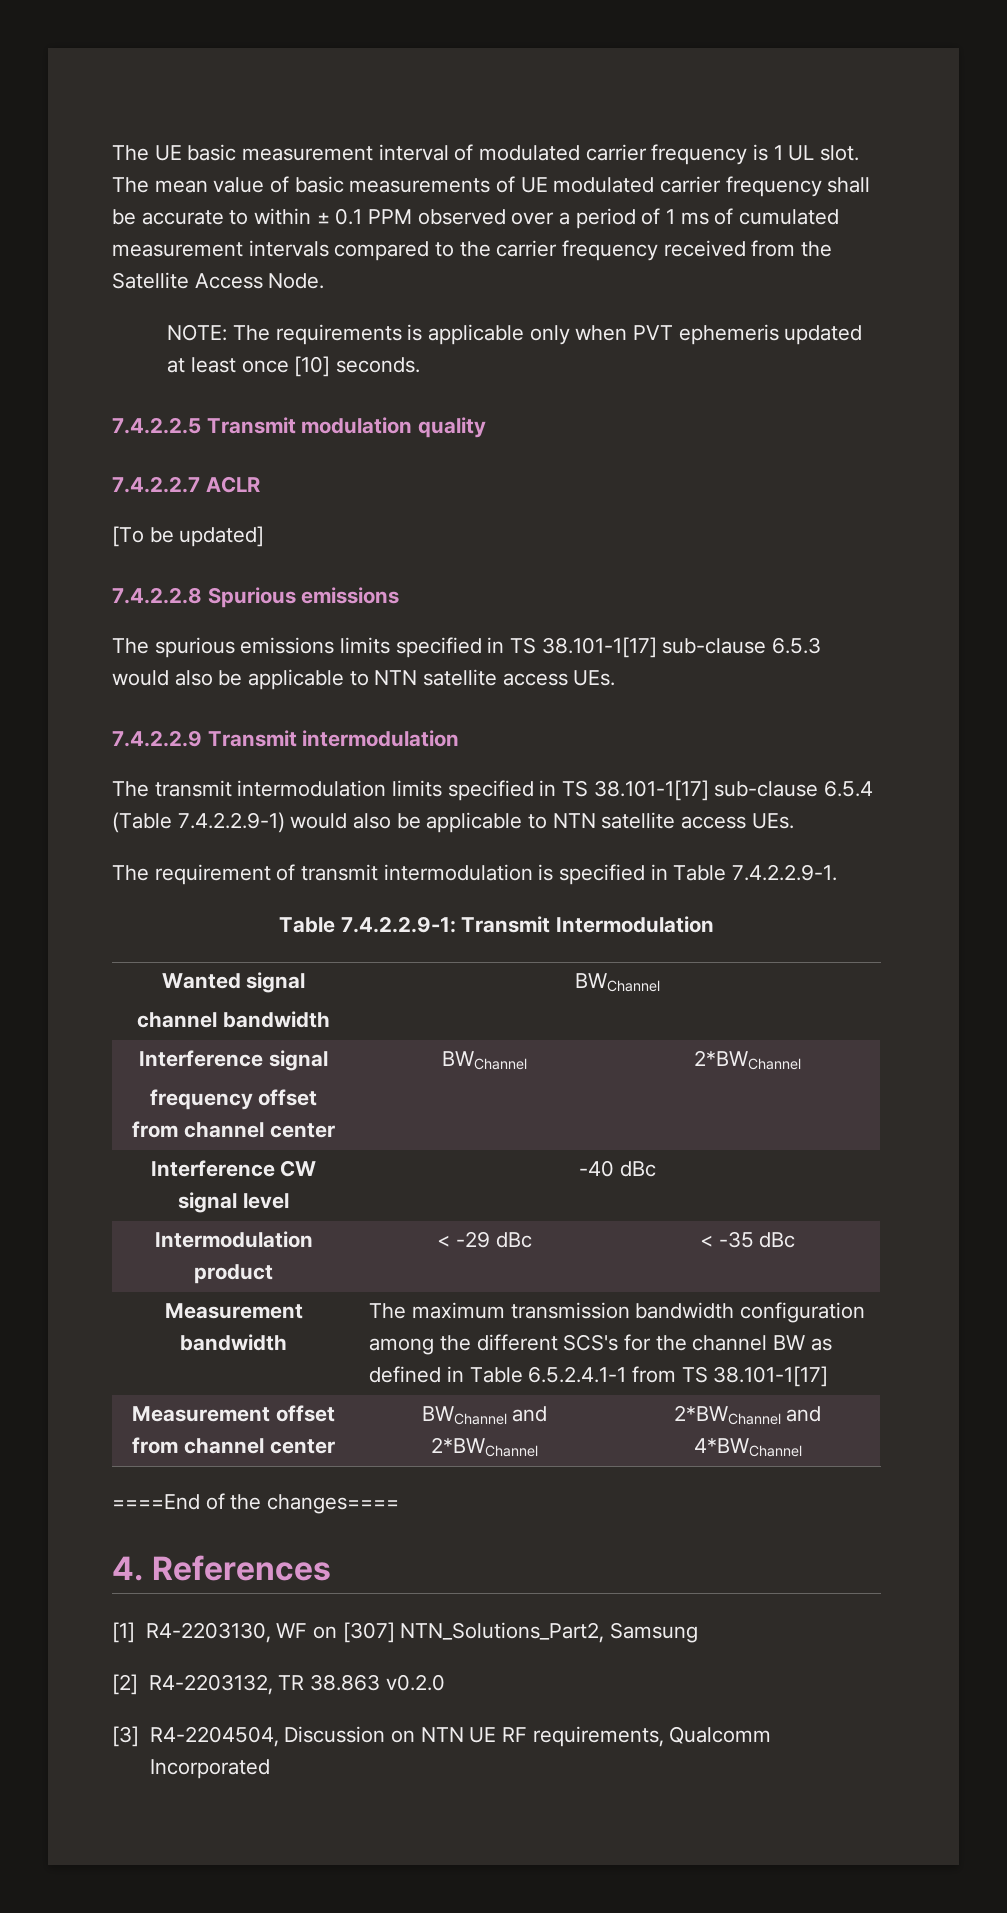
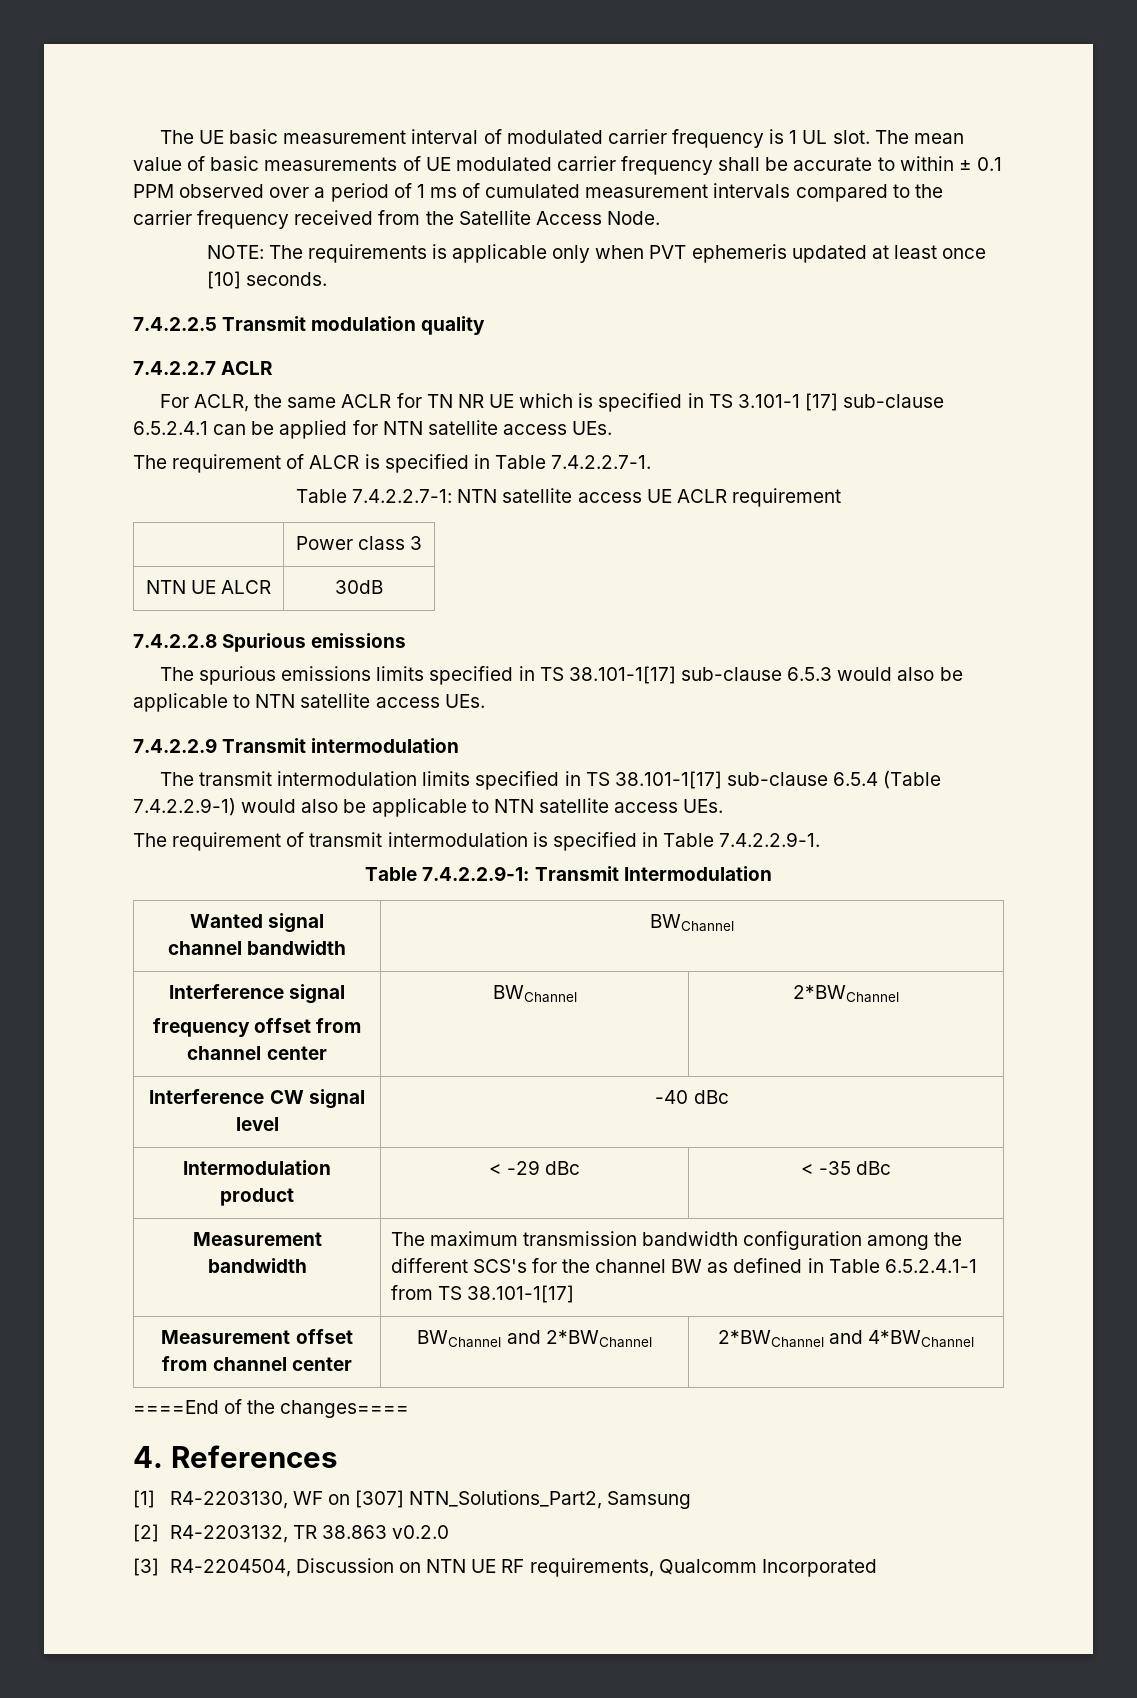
[112,526,265,547] [To be updated] -> [159,393,945,412] [133,420,613,439] [133,454,652,473] [296,488,841,507] [295,536,423,550] [145,580,272,594] [335,580,383,594] For ACLR, the same ACLR for TN NR UE which is specified in TS 3.101-1 [17] sub-clause 6.5.2.4.1 can be applied for NTN satellite access UEs. // The requirement of ALCR is specified in Table 7.4.2.2.7-1. // Table 7.4.2.2.7-1: NTN satellite access UE ACLR requirement // | Power class 3 // NTN UE ALCR | 30dB

